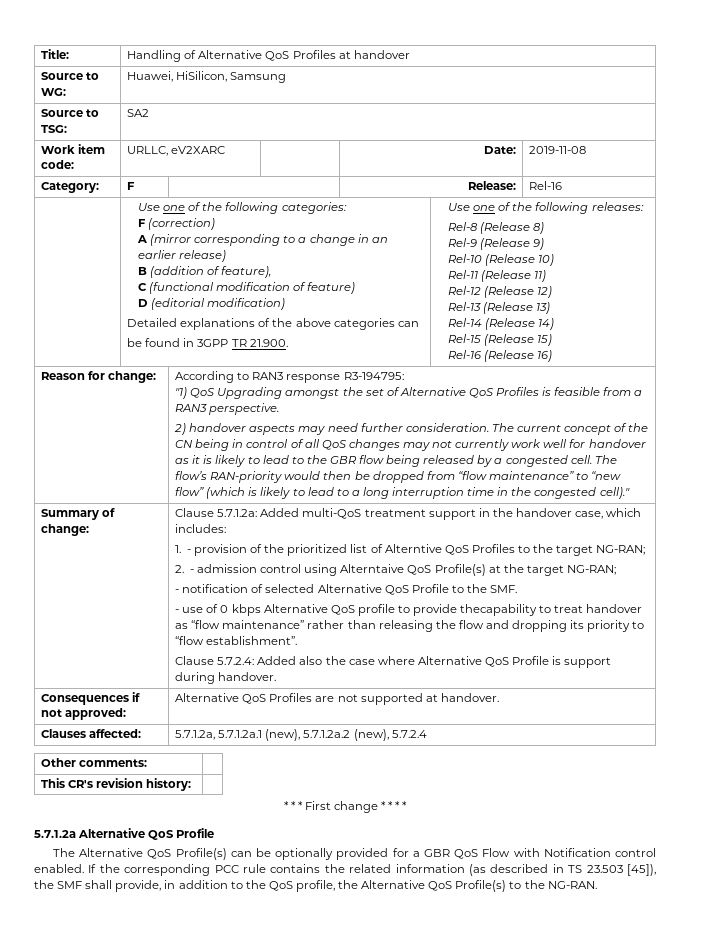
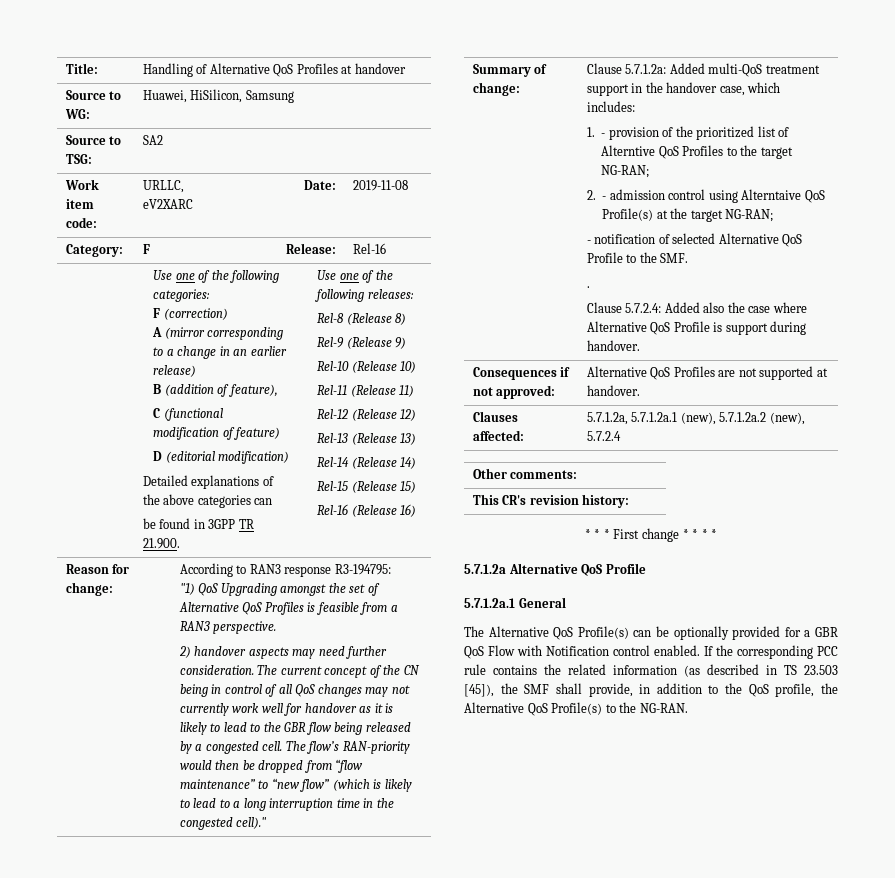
[175,604,643,616] [175,620,645,632] [175,636,298,645] - use of 0 kbps Alternative QoS profile to provide thecapability to treat handover as “flow maintenance” rather than releasing the flow and dropping its priority to “flow establishment”. -> [586,286,590,288] .
(215, 833) none -> [464,597,566,608] // 5.7.1.2a.1 General

